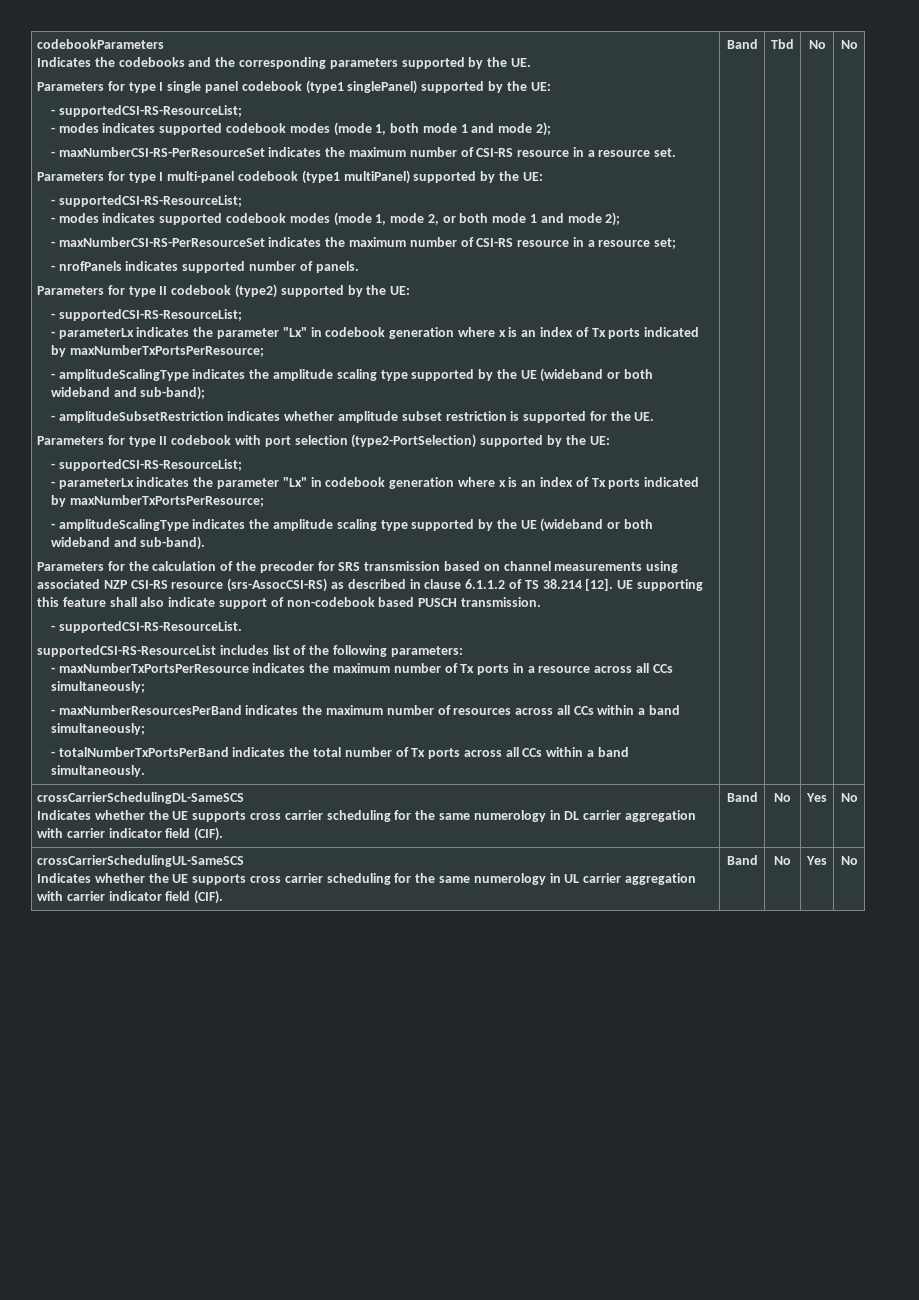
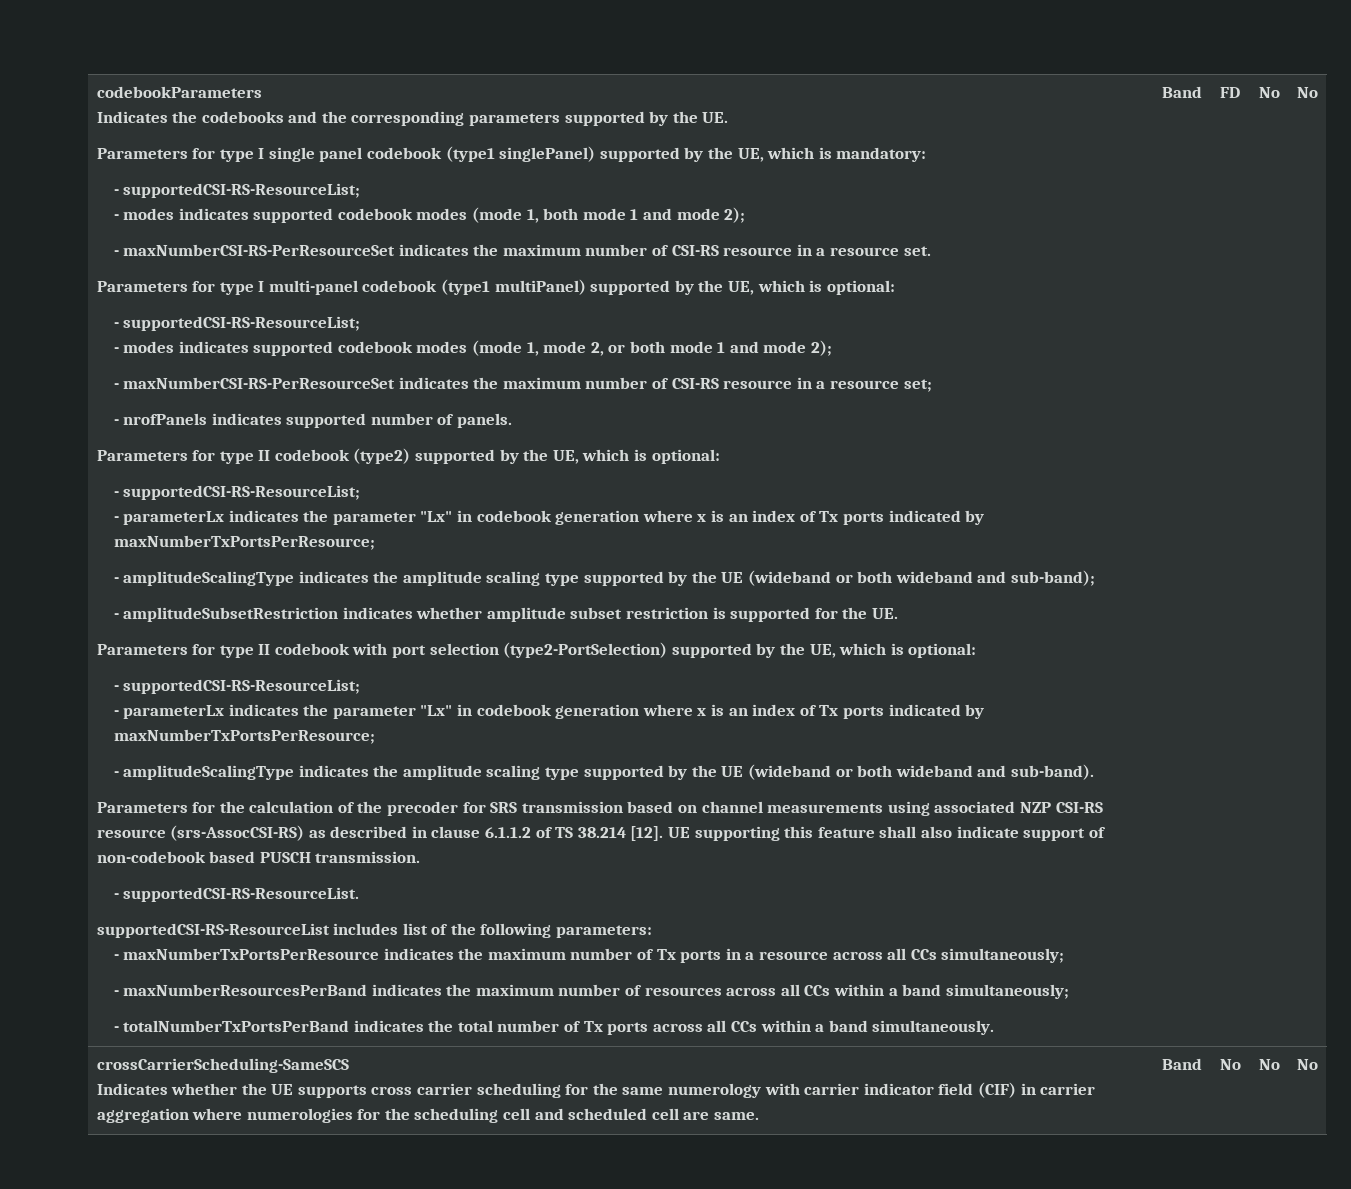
[530,82,551,91] UE: -> [737,147,927,162] UE, which is mandatory:
[522,172,543,181] UE: -> [727,280,895,295] UE, which is optional:
[390,286,411,295] UE: -> [552,449,720,464] UE, which is optional:
[589,436,610,445] UE: -> [809,643,977,658] UE, which is optional:
[771,39,794,49] Tbd -> [1220,87,1240,98] FD
[37,792,245,804] crossCarrierSchedulingDL-SameSCS -> [96,1058,349,1073] crossCarrierScheduling-SameSCS
[549,810,696,822] [37,827,224,841] [726,792,758,802] [774,793,791,802] [806,793,827,802] [840,793,858,802] [37,855,245,867] [37,873,696,885] [37,890,224,904] [726,855,758,865] [774,856,791,865] [806,856,827,865] [840,856,858,865] in DL carrier aggregation with carrier indicator field (CIF). | Band | No | Yes | No // crossCarrierSchedulingUL-SameSCS // Indicates whether the UE supports cross carrier scheduling for the same numerology in UL carrier aggregation with carrier indicator field (CIF). | Band | No | Yes | No -> [764,1082,1096,1098] [96,1108,759,1123] [1161,1058,1202,1070] [1219,1059,1241,1070] [1258,1059,1280,1070] [1297,1059,1318,1070] with carrier indicator field (CIF) in carrier aggregation where numerologies for the scheduling cell and scheduled cell are same. | Band | No | No | No

